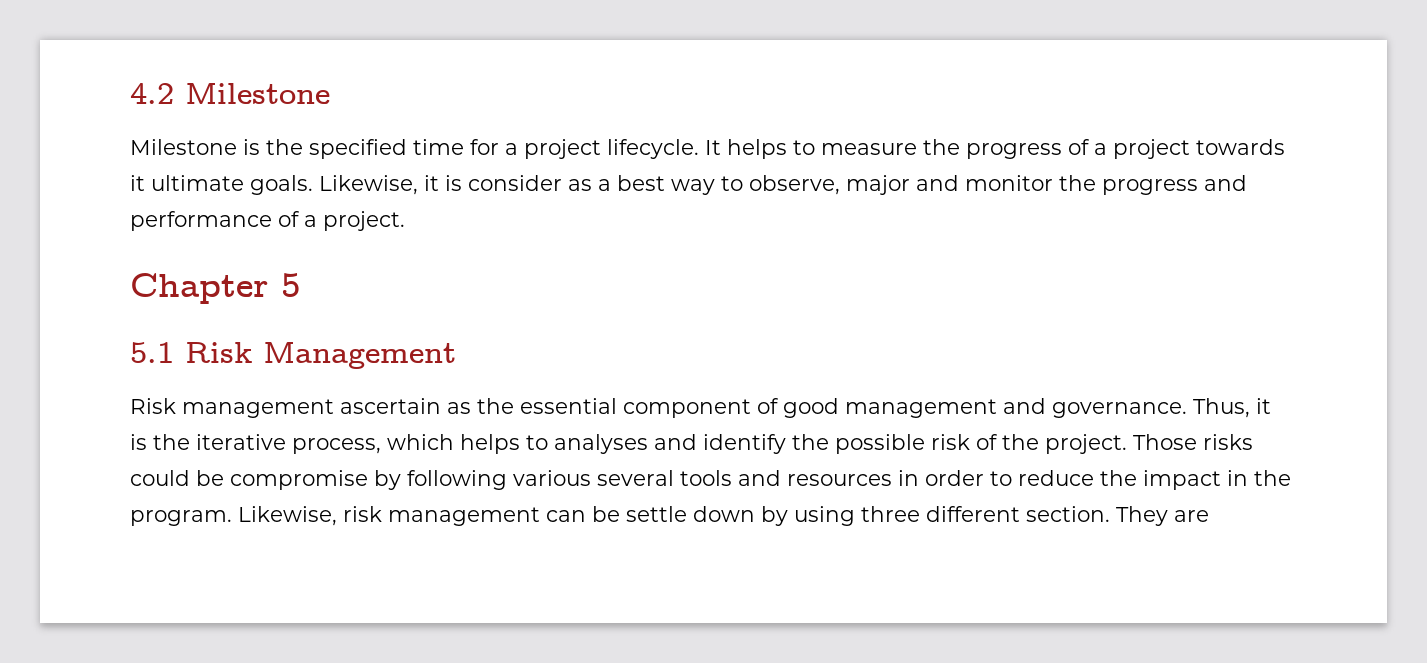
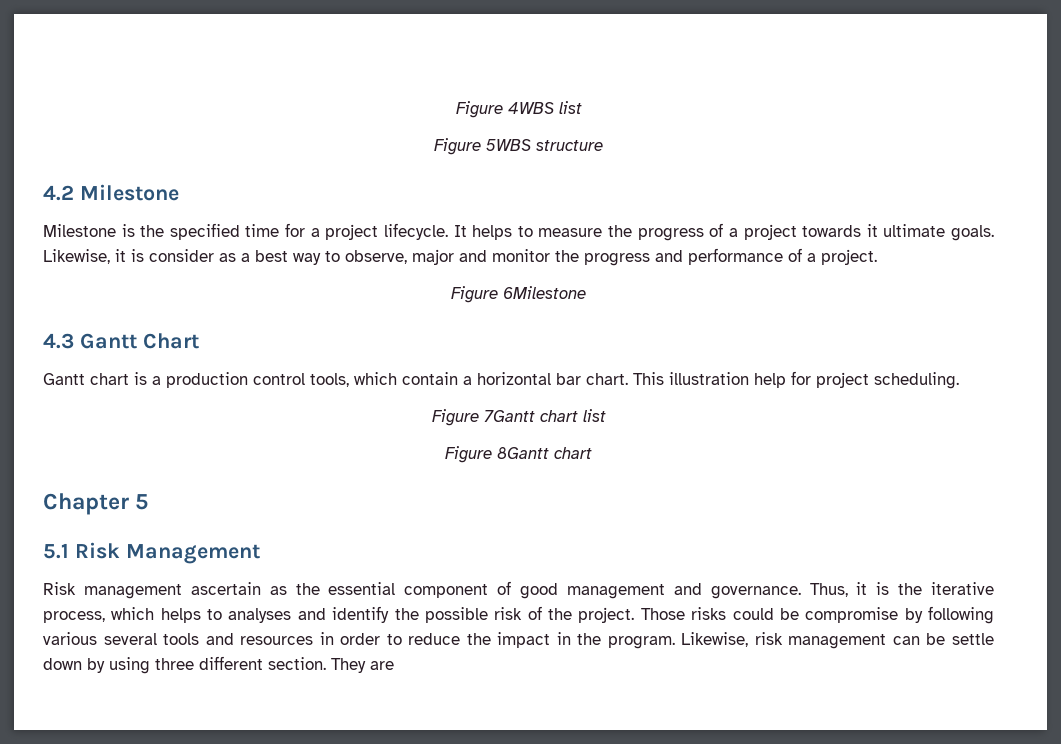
(130, 93) none -> [455,101,582,118] [434,138,603,155] Figure 4WBS list // Figure 5WBS structure //
(405, 221) none -> [451,286,586,303] [43,333,199,349] [43,371,959,389] [431,409,606,426] [445,446,592,463] // Figure 6Milestone // 4.3 Gantt Chart // Gantt chart is a production control tools, which contain a horizontal bar chart. This illustration help for project scheduling. // Figure 7Gantt chart list // Figure 8Gantt chart

